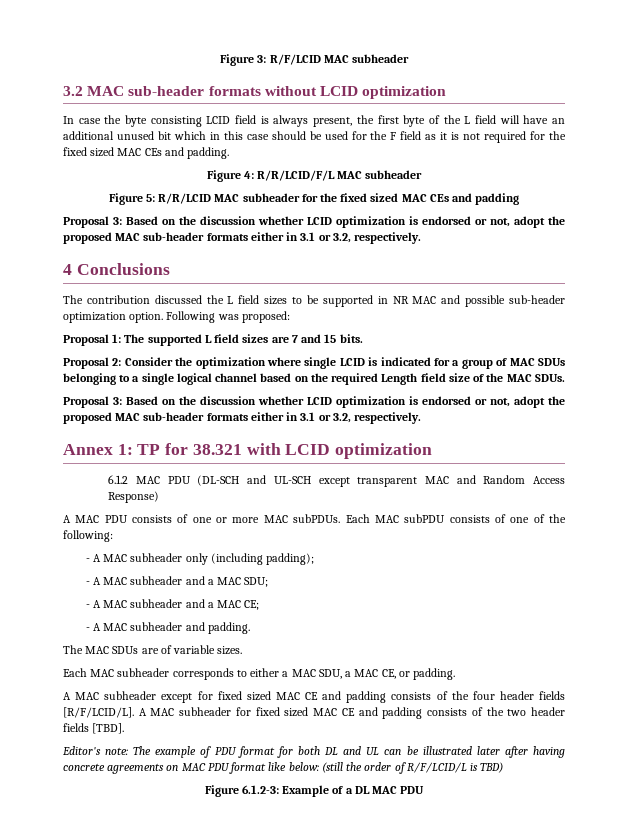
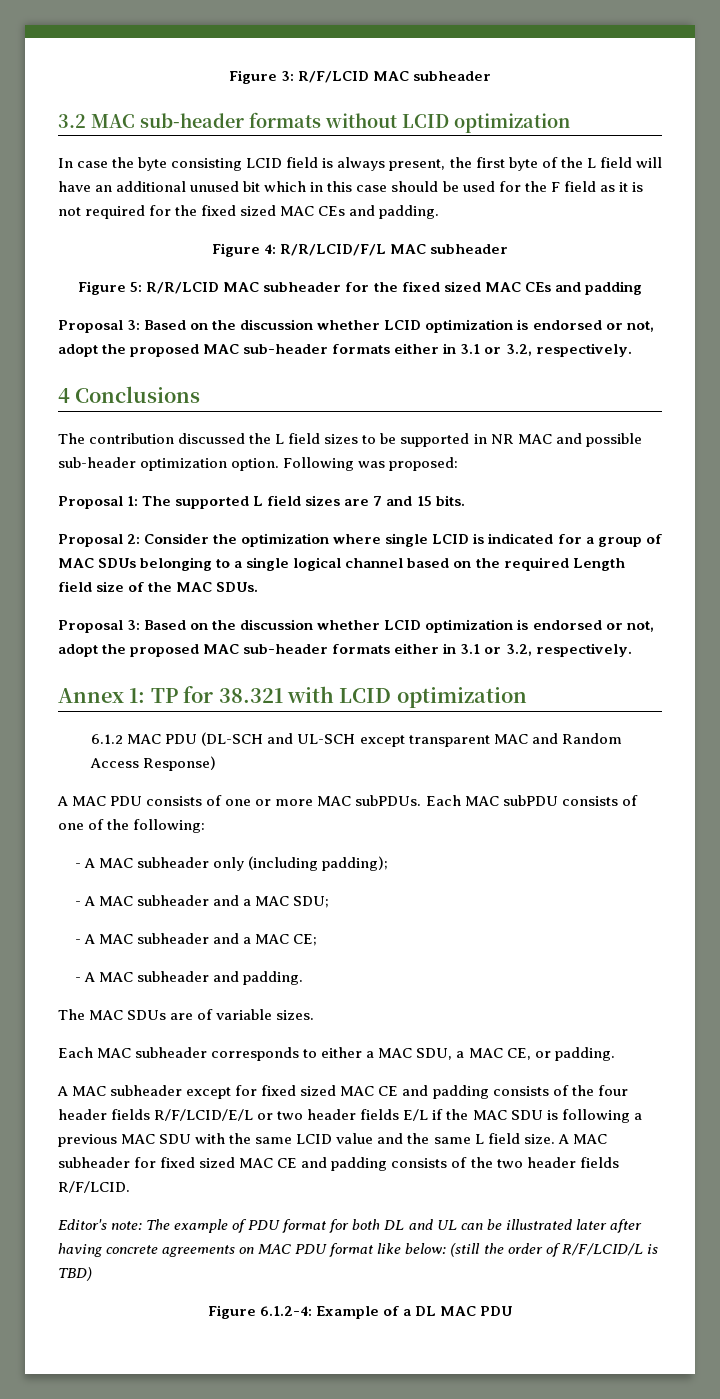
[63,707,134,718] [R/F/LCID/L]. -> [154,1109,642,1123] [58,1133,555,1147] R/F/LCID/E/L or two header fields E/L if the MAC SDU is following a previous MAC SDU with the same LCID value and the same L field size.
[92,723,125,734] [TBD]. -> [58,1181,130,1193] R/F/LCID.
[241,785,279,794] 6.1.2-3: -> [259,1306,312,1316] 6.1.2-4:

